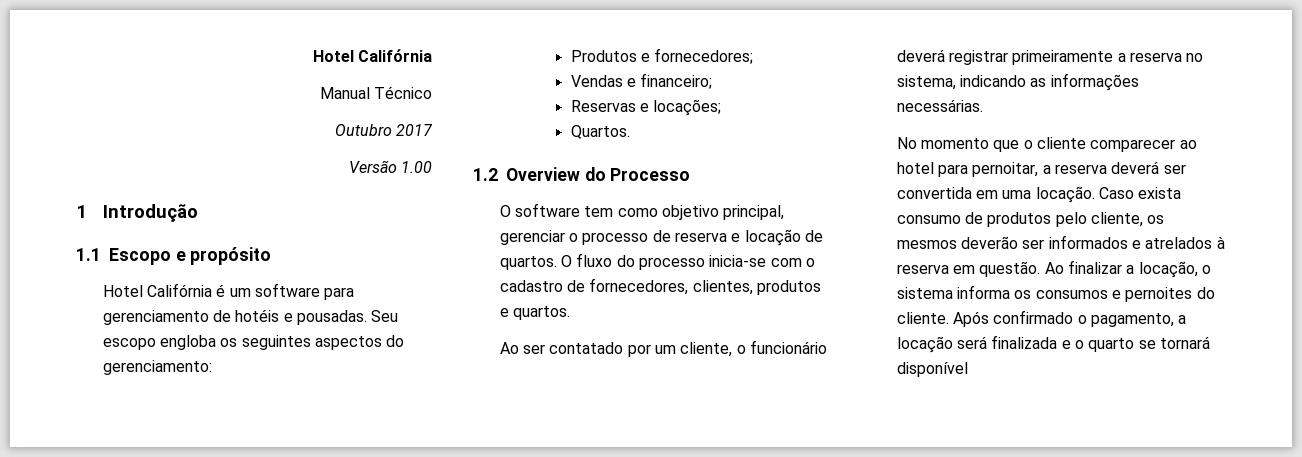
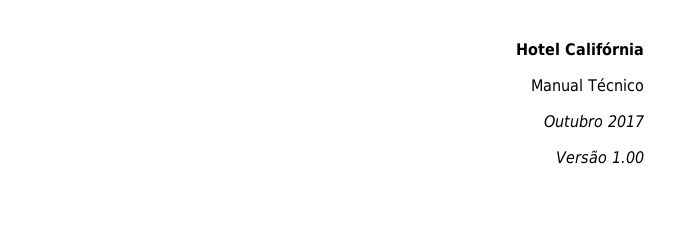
[76,204,198,222] [76,247,272,265] [102,283,355,300] [102,309,399,325] [102,335,405,350] [102,360,212,375] [570,48,754,64] [570,73,713,89] [570,99,722,116] [570,125,630,139] [473,167,691,181] [499,203,785,220] [499,229,823,246] [499,253,815,270] [499,278,821,295] [499,306,571,320] [499,340,827,357] [896,49,1204,65] [896,73,1139,91] [896,99,983,112] [896,137,1197,152] [896,161,1186,177] [896,186,1182,203] [896,212,1165,227] [896,235,1225,249] [896,260,1211,278] [896,285,1215,302] [896,310,1187,327] [896,335,1210,353] [896,362,968,377] // 1 Introdução // 1.1 Escopo e propósito // Hotel Califórnia é um software para gerenciamento de hotéis e pousadas. Seu escopo engloba os seguintes aspectos do gerenciamento: // Produtos e fornecedores; // Vendas e financeiro; // Reservas e locações; // Quartos. // 1.2 Overview do Processo // O software tem como objetivo principal, gerenciar o processo de reserva e locação de quartos. O fluxo do processo inicia-se com o cadastro de fornecedores, clientes, produtos e quartos. // Ao ser contatado por um cliente, o funcionário deverá registrar primeiramente a reserva no sistema, indicando as informações necessárias. // No momento que o cliente comparecer ao hotel para pernoitar, a reserva deverá ser convertida em uma locação. Caso exista consumo de produtos pelo cliente, os mesmos deverão ser informados e atrelados à reserva em questão. Ao finalizar a locação, o sistema informa os consumos e pernoites do cliente. Após confirmado o pagamento, a locação será finalizada e o quarto se tornará disponível -> (644, 157) none

